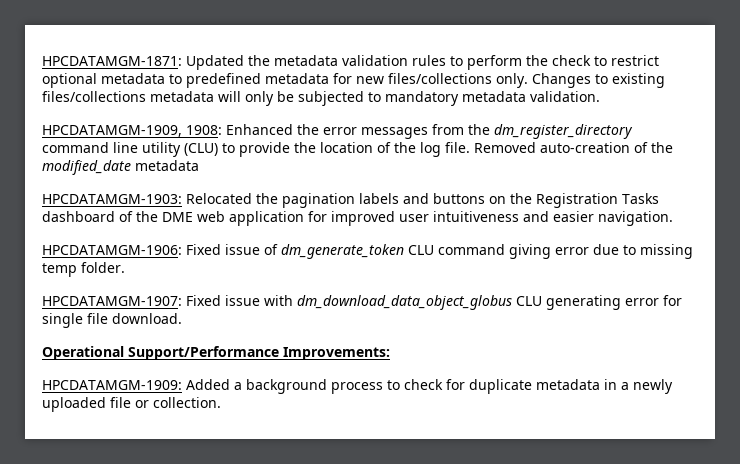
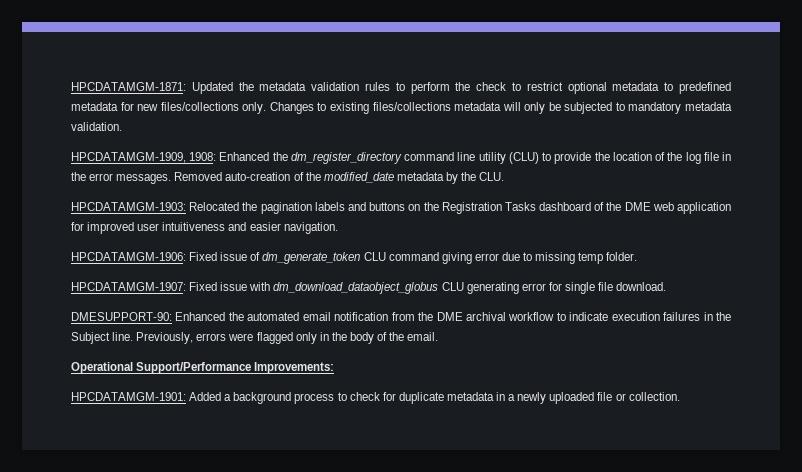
[323,124,490,139] error messages from the -> (288, 156) none
[445,142,470,153] file. -> [703,152,732,161] [71,172,172,184] file in the error messages.
(199, 165) none -> [445,172,505,184] by the CLU.
[297,295,512,310] dm_download_data_object_globus -> [273,282,439,294] dm_download_dataobject_globus
(182, 318) none -> [71,312,731,321] [71,332,439,344] // DMESUPPORT-90: Enhanced the automated email notification from the DME archival workflow to indicate execution failures in the Subject line. Previously, errors were flagged only in the body of the email.
[42,380,182,390] HPCDATAMGM-1909: -> [71,392,186,401] HPCDATAMGM-1901:

